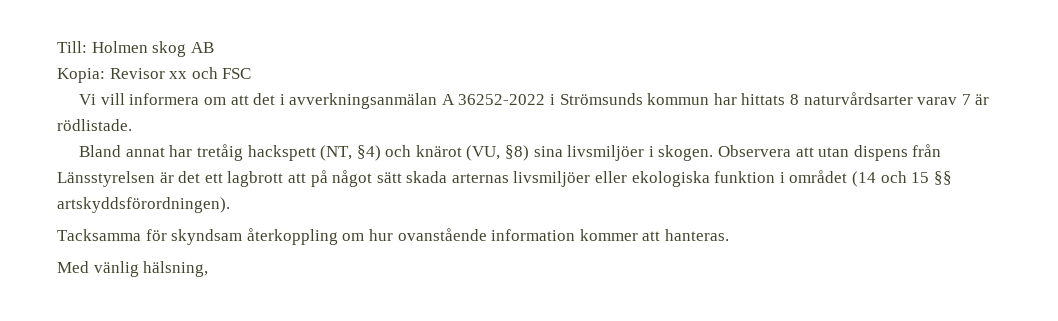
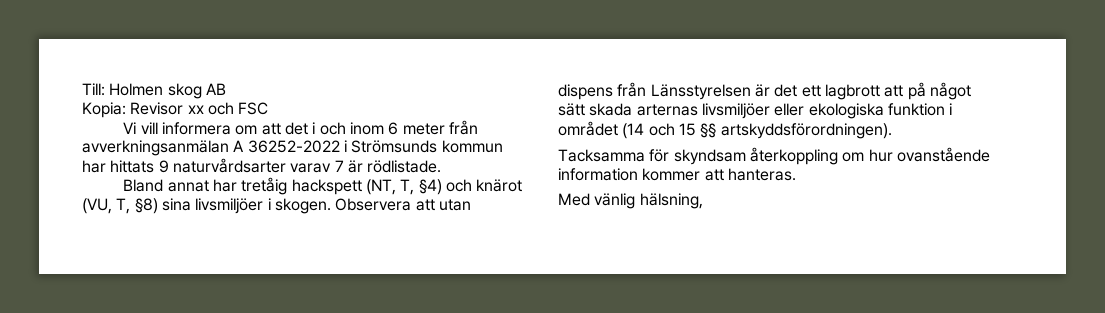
(285, 99) none -> [319,120,478,135] och inom 6 meter från
[789,94,799,105] 8 -> [158,160,169,173] 9
(353, 153) none -> [400,179,415,195] T,
(501, 153) none -> [116,198,131,214] T,

